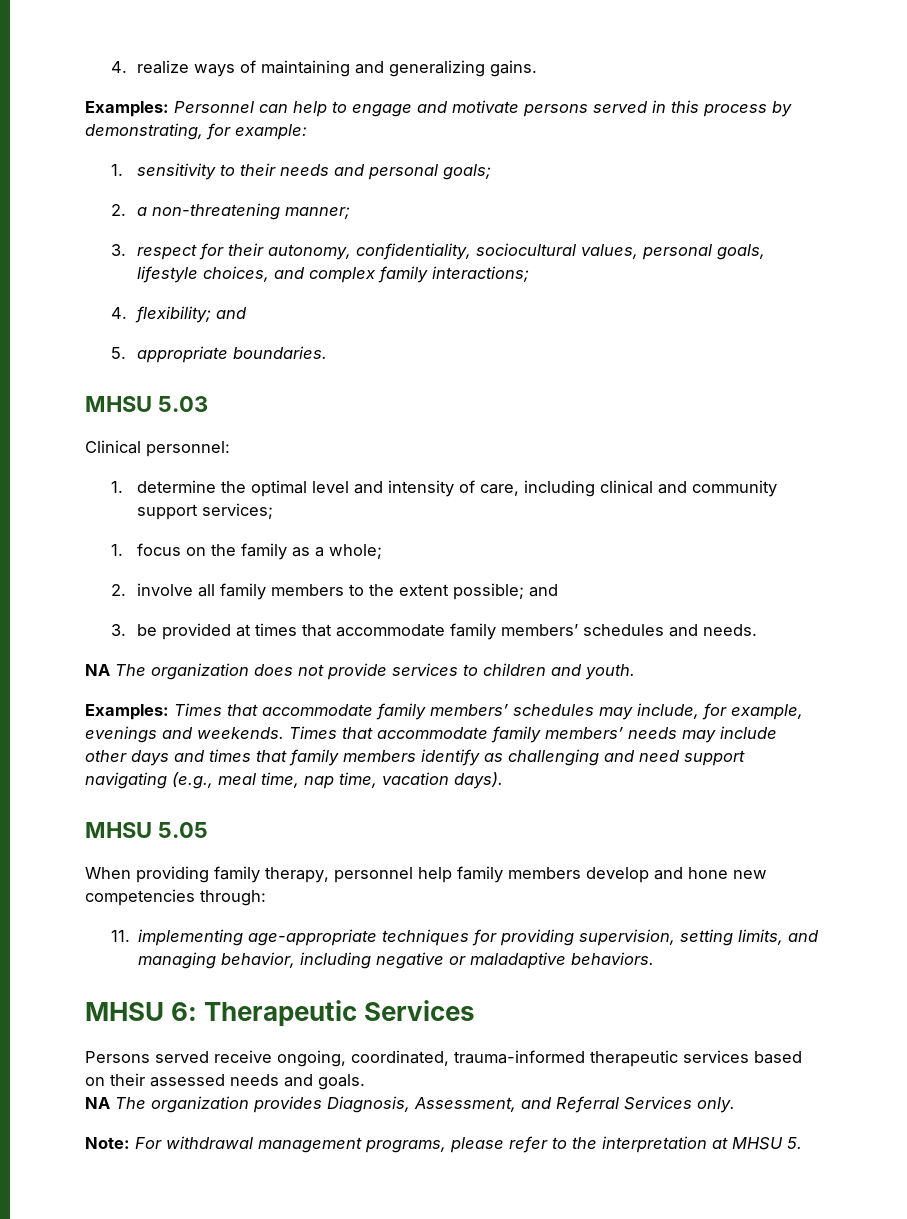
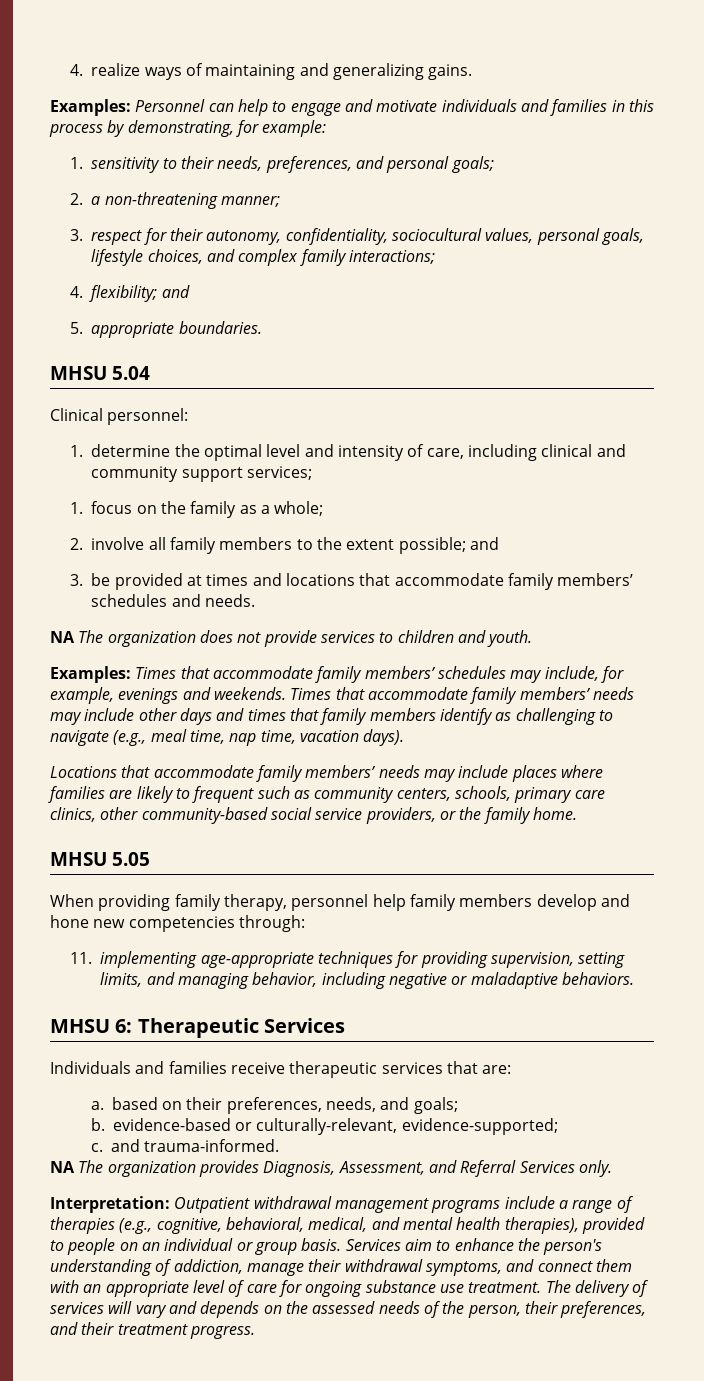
[523,101,648,117] persons served -> [441,99,608,116] individuals and families
[279,164,329,176] needs -> [217,156,352,173] needs, preferences,
[157,396,208,412] 5.03 -> [112,366,150,380] 5.04
(297, 629) none -> [252,573,355,586] and locations
[604,750,745,766] [85,772,167,789] and need support navigating -> [598,710,613,721] [50,730,109,746] to navigate
(503, 780) none -> [50,765,603,782] [48,786,605,803] [50,807,577,824] // Locations that accommodate family members’ needs may include places where families are likely to frequent such as community centers, schools, primary care clinics, other community-based social service providers, or the family home.
[85,1050,802,1067] [85,1073,365,1090] Persons served receive ongoing, coordinated, trauma-informed therapeutic services based on their assessed needs and goals. -> [50,1061,512,1078] [90,1097,458,1114] [90,1118,558,1135] [90,1139,280,1152] Individuals and families receive therapeutic services that are: // a. based on their preferences, needs, and goals; // b. evidence-based or culturally-relevant, evidence-supported; // c. and trauma-informed.
[85,1136,802,1153] Note: For withdrawal management programs, please refer to the interpretation at MHSU 5. -> [50,1196,634,1213] [50,1217,645,1234] [50,1238,603,1255] [50,1259,632,1276] [50,1280,650,1297] [50,1301,647,1318] [50,1322,255,1339] Interpretation: Outpatient withdrawal management programs include a range of therapies (e.g., cognitive, behavioral, medical, and mental health therapies), provided to people on an individual or group basis. Services aim to enhance the person's understanding of addiction, manage their withdrawal symptoms, and connect them with an appropriate level of care for ongoing substance use treatment. The delivery of services will vary and depends on the assessed needs of the person, their preferences, and their treatment progress.

